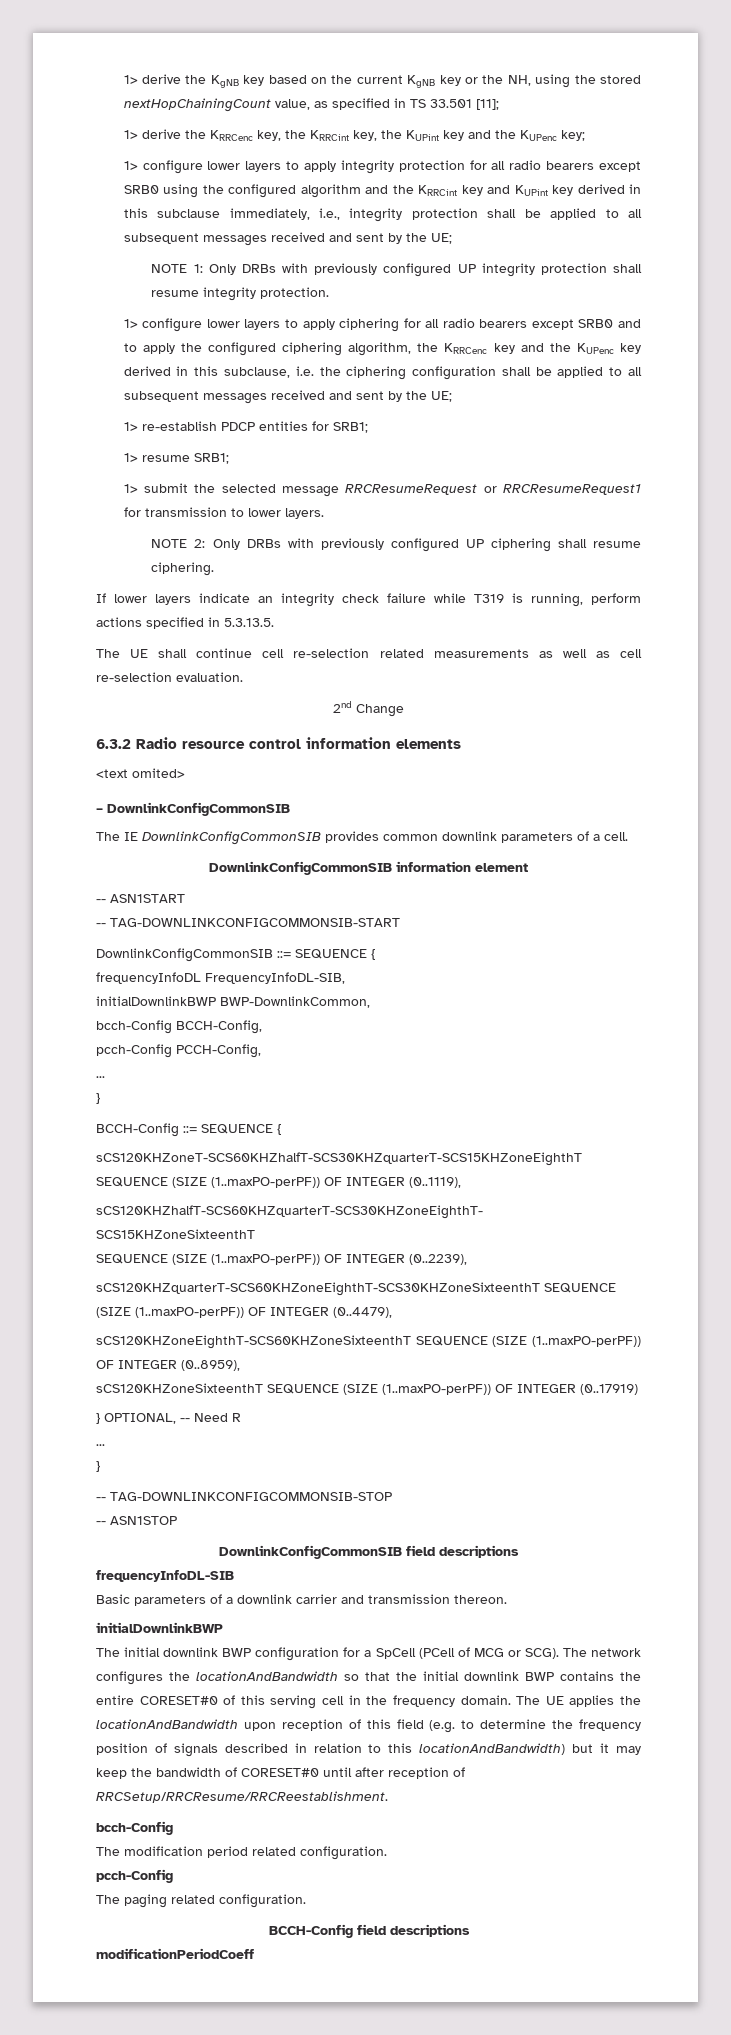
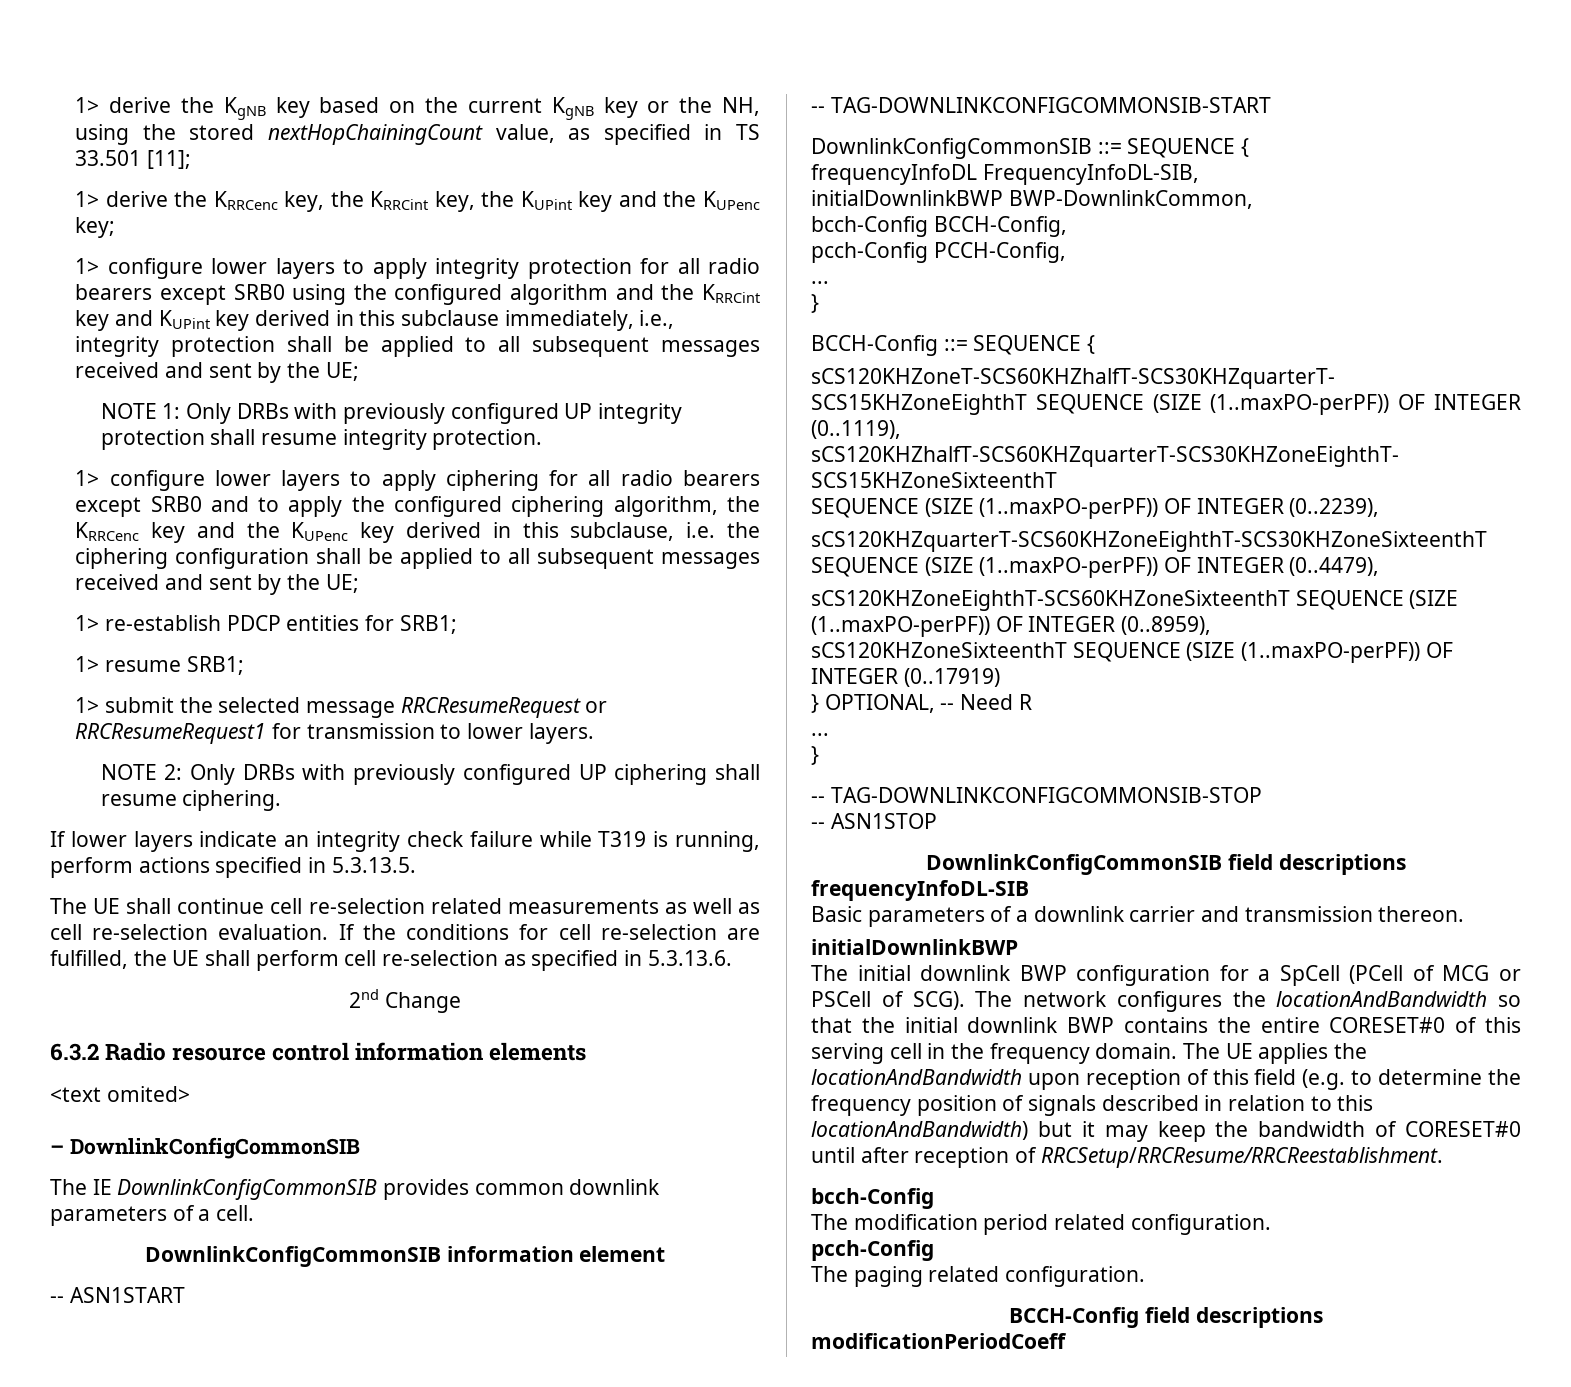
(243, 677) none -> [338,924,760,940] [50,950,732,971] If the conditions for cell re-selection are fulfilled, the UE shall perform cell re-selection as specified in 5.3.13.6.
(521, 1653) none -> [811,991,904,1007] PSCell of

